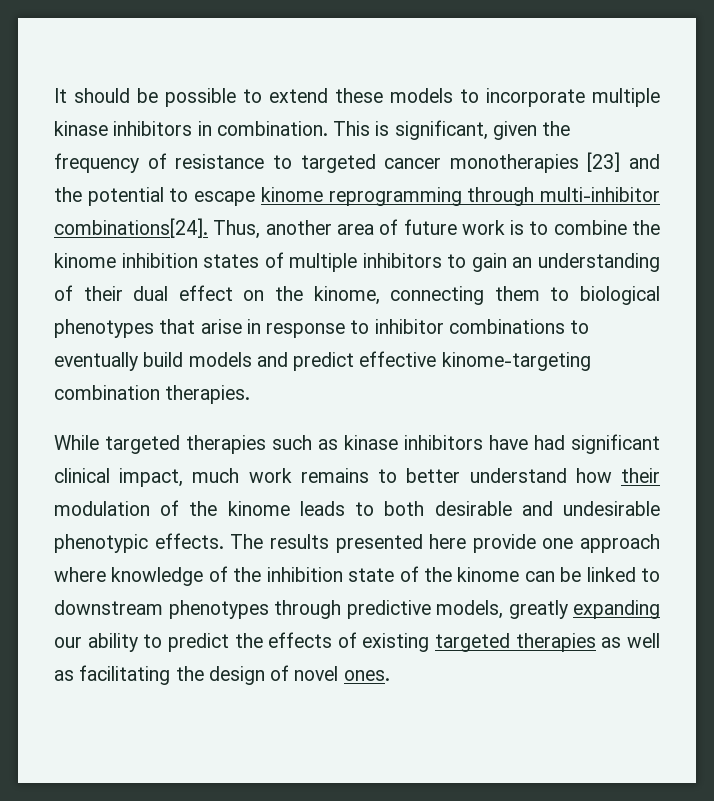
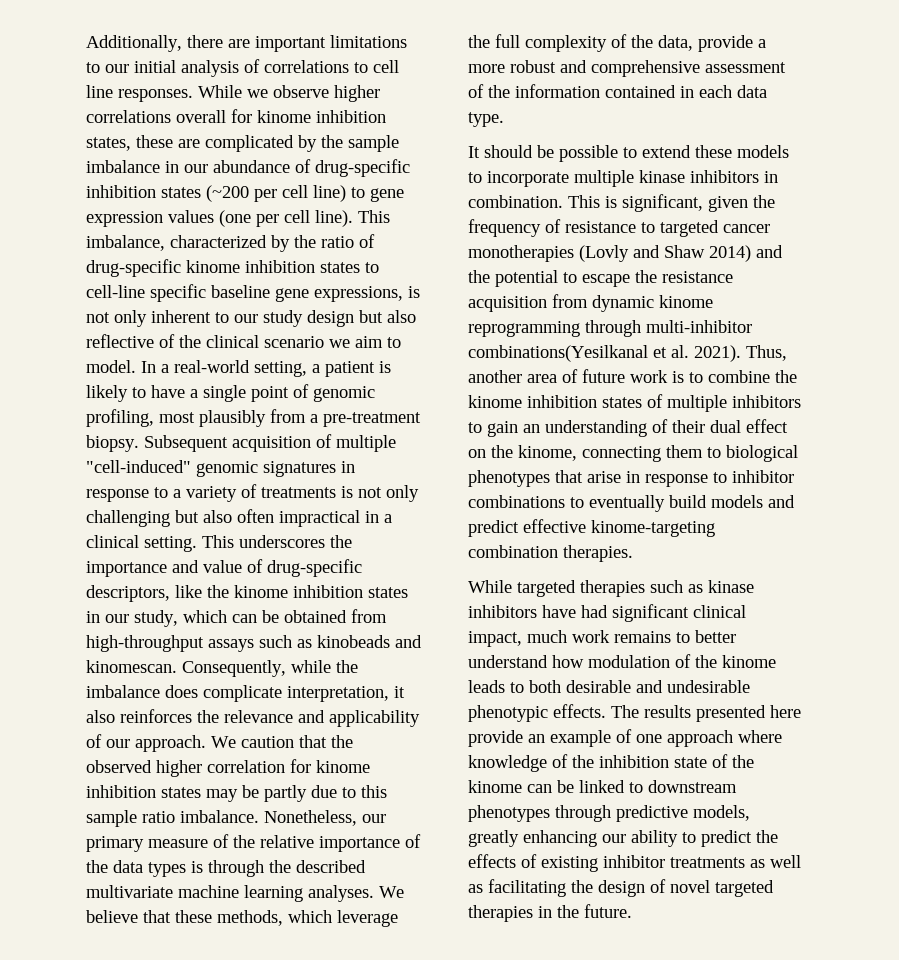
(54, 95) none -> [86,35,407,52] [86,59,399,77] [86,85,380,102] [86,109,386,123] [86,135,399,152] [86,159,410,177] [86,185,404,202] [86,210,390,227] [86,234,375,252] [86,259,379,277] [86,284,420,302] [86,310,416,327] [86,334,401,348] [86,360,391,377] [86,384,375,402] [86,409,421,427] [86,434,396,452] [86,460,355,477] [86,484,419,502] [86,509,392,527] [86,535,352,552] [86,559,362,577] [86,585,408,602] [86,609,387,627] [86,635,422,652] [86,660,358,677] [86,685,405,702] [86,709,420,727] [86,734,353,752] [86,759,370,777] [86,785,387,802] [86,810,386,827] [86,834,421,852] [86,860,366,877] [86,885,404,902] [86,910,398,927] [468,34,766,52] [468,60,786,77] [468,84,767,98] [468,112,504,127] Additionally, there are important limitations to our initial analysis of correlations to cell line responses. While we observe higher correlations overall for kinome inhibition states, these are complicated by the sample imbalance in our abundance of drug-specific inhibition states (~200 per cell line) to gene expression values (one per cell line). This imbalance, characterized by the ratio of drug-specific kinome inhibition states to cell-line specific baseline gene expressions, is not only inherent to our study design but also reflective of the clinical scenario we aim to model. In a real-world setting, a patient is likely to have a single point of genomic profiling, most plausibly from a pre-treatment biopsy. Subsequent acquisition of multiple "cell-induced" genomic signatures in response to a variety of treatments is not only challenging but also often impractical in a clinical setting. This underscores the importance and value of drug-specific descriptors, like the kinome inhibition states in our study, which can be obtained from high-throughput assays such as kinobeads and kinomescan. Consequently, while the imbalance does complicate interpretation, it also reinforces the relevance and applicability of our approach. We caution that the observed higher correlation for kinome inhibition states may be partly due to this sample ratio imbalance. Nonetheless, our primary measure of the relative importance of the data types is through the described multivariate machine learning analyses. We believe that these methods, which leverage the full complexity of the data, provide a more robust and comprehensive assessment of the information contained in each data type. //
[587,152,621,172] [23] -> [579,245,751,262] (Lovly and Shaw 2014)
[260,187,660,206] [54,218,208,238] kinome reprogramming through multi-inhibitor combinations[24]. -> [635,270,733,283] [468,294,713,312] [468,320,752,337] [468,345,741,362] the resistance acquisition from dynamic kinome reprogramming through multi-inhibitor combinations(Yesilkanal et al. 2021).
[621,468,660,483] their -> (584, 661) none
(536, 543) none -> [528,729,632,747] an example of
[573,600,660,619] expanding -> [523,830,597,847] enhancing
[435,633,596,652] targeted therapies -> [603,855,745,868] inhibitor treatments
[343,670,390,681] ones. -> [715,880,774,897] [468,904,632,922] targeted therapies in the future.

